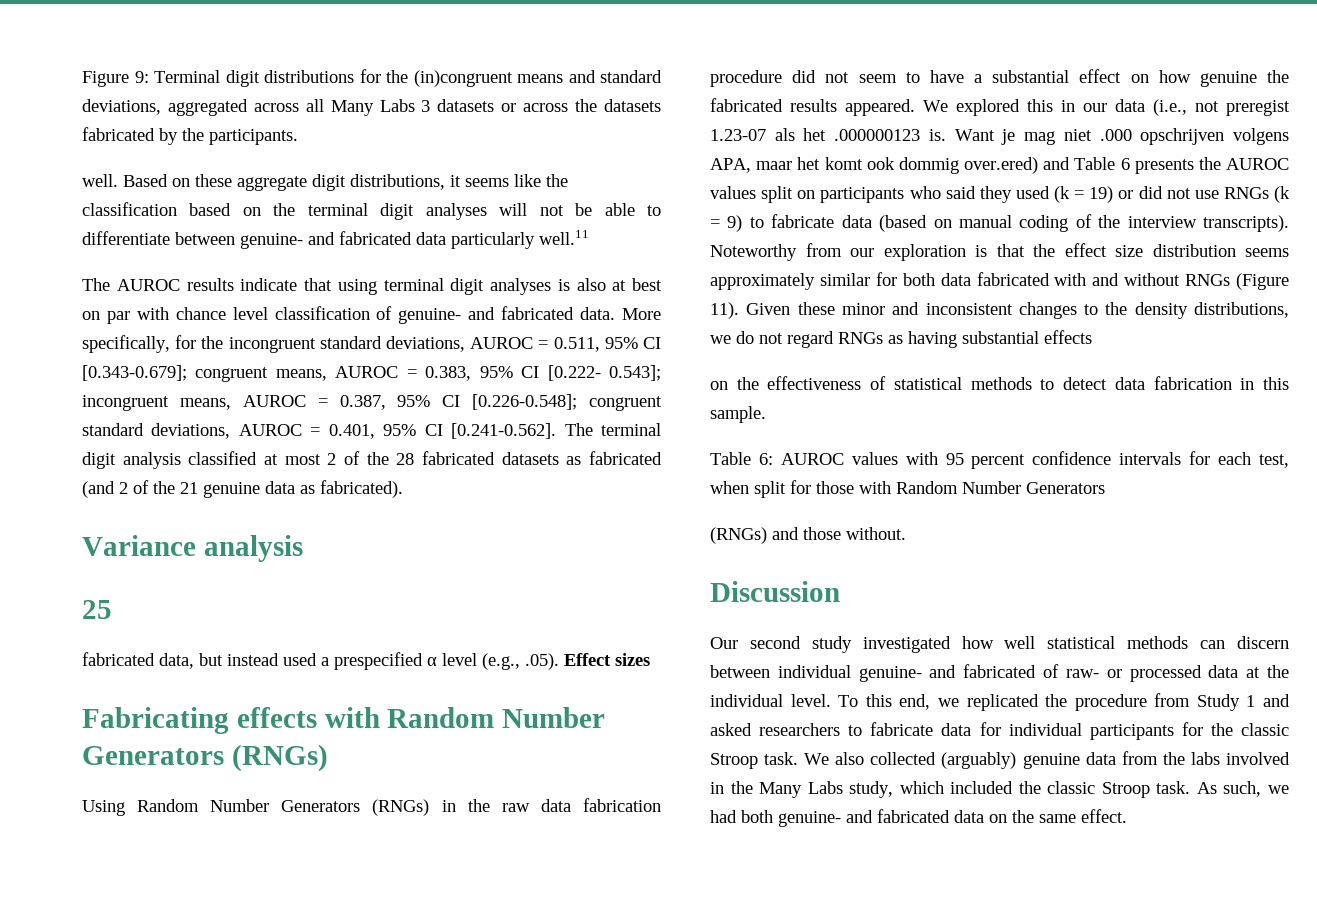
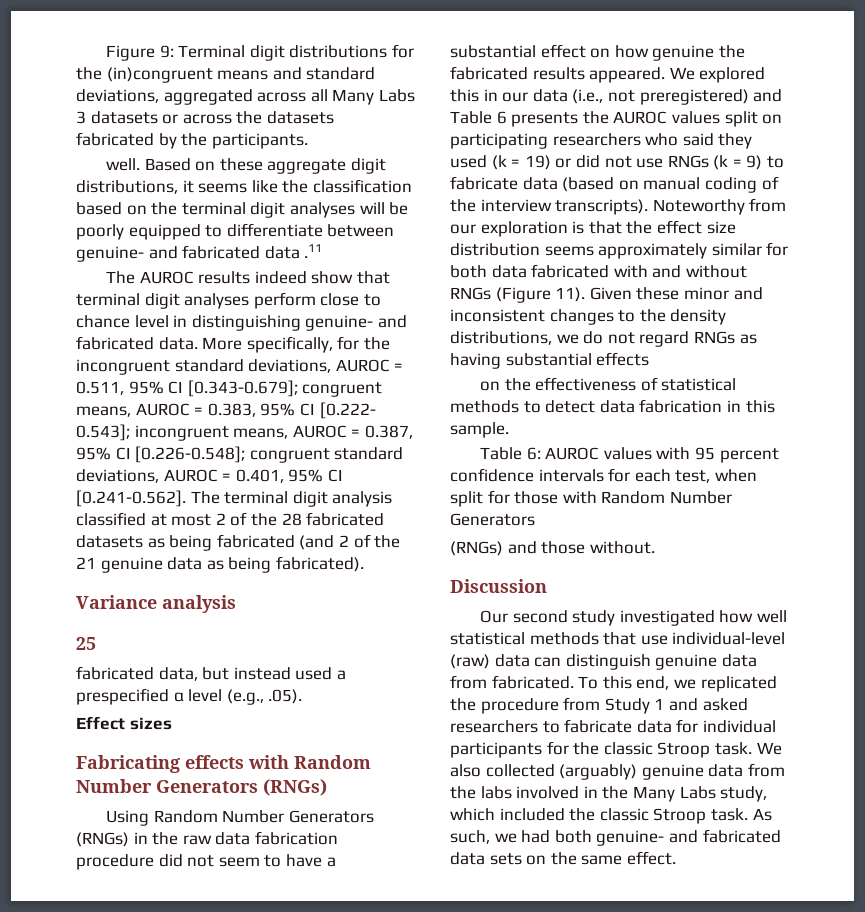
[539,203,635,216] not be able -> [389,202,409,215] [76,224,201,240] be poorly equipped
[451,230,589,249] particularly well.11 -> [304,244,323,258] .11
[240,278,662,295] [82,306,393,324] indicate that using terminal digit analyses is also at best on par with chance level classification of -> [254,271,390,284] [76,292,381,309] [76,315,301,331] indeed show that terminal digit analyses perform close to chance level in distinguishing
(582, 460) none -> [169,535,213,551] being
(315, 489) none -> [228,557,272,573] being
(559, 661) none -> (303, 696) //
[1226,100,1290,116] [710,128,1289,145] [710,157,1038,174] preregist 1.23-07 als het .000000123 is. Want je mag niet .000 opschrijven volgens APA, maar het komt ook dommig over.ered) -> [639,89,749,105] preregistered)
[820,187,905,203] participants -> [450,133,641,149] participating researchers
[1200,636,1289,649] [710,664,1289,682] [710,694,831,707] can discern between individual genuine- and fabricated of raw- or processed data at the individual level. -> [603,632,786,645] [450,654,757,670] [450,675,574,689] that use individual-level (raw) data can distinguish genuine data from fabricated.
(984, 816) none -> [489,853,522,865] sets

